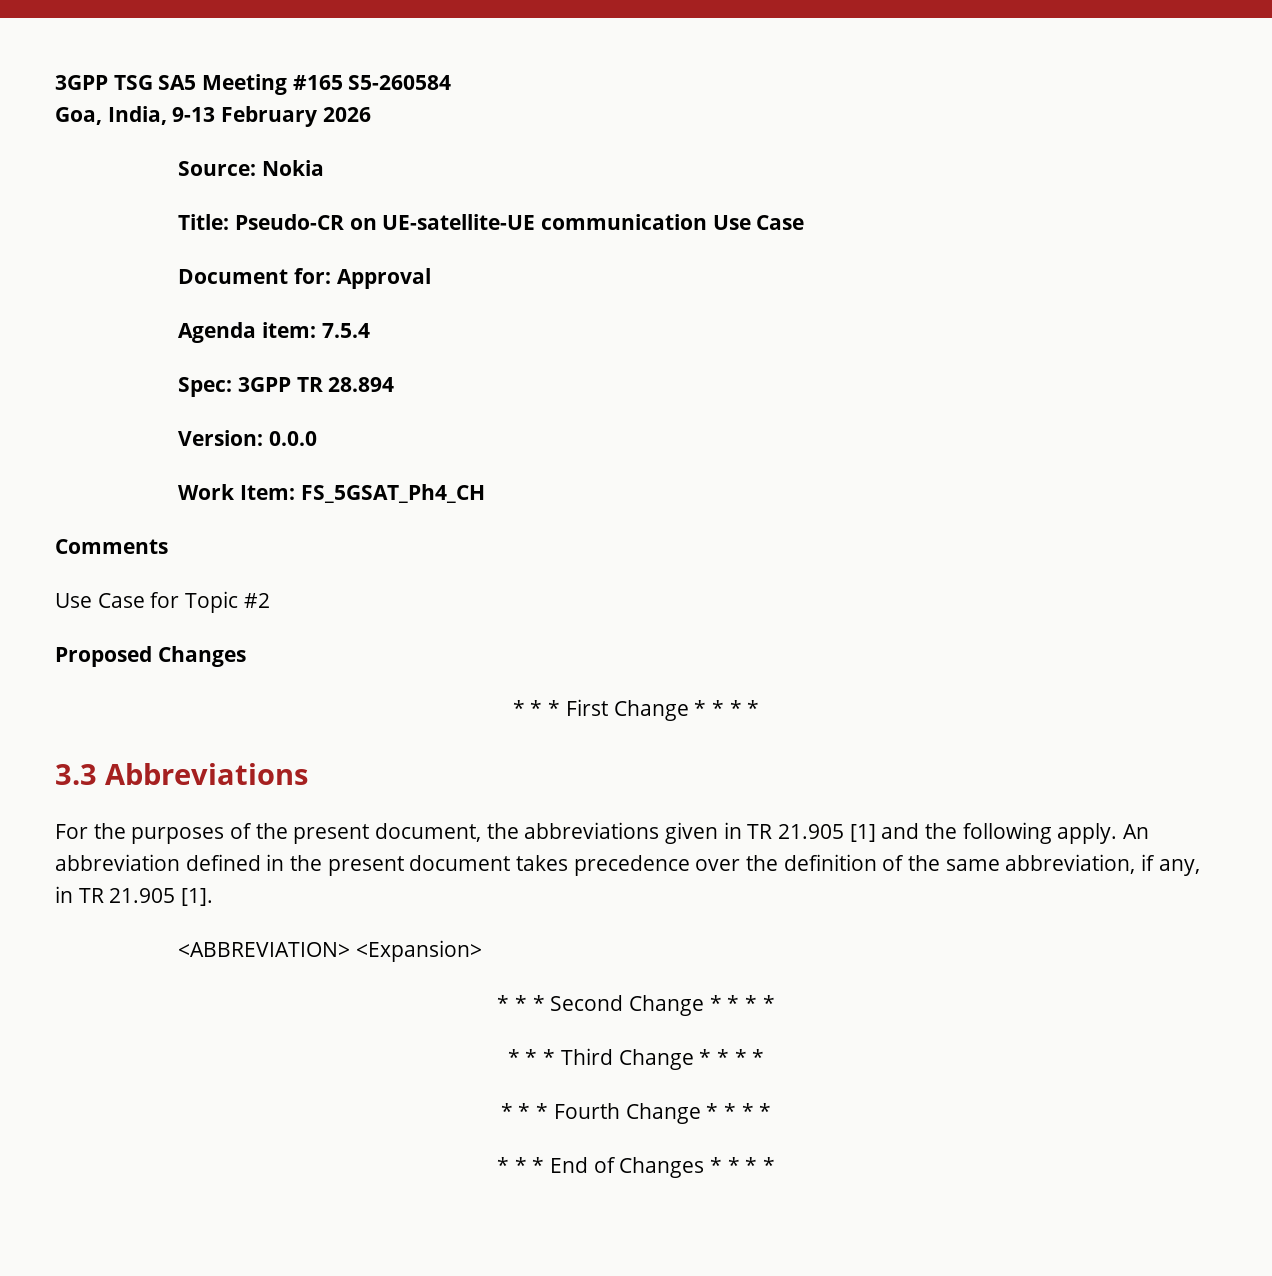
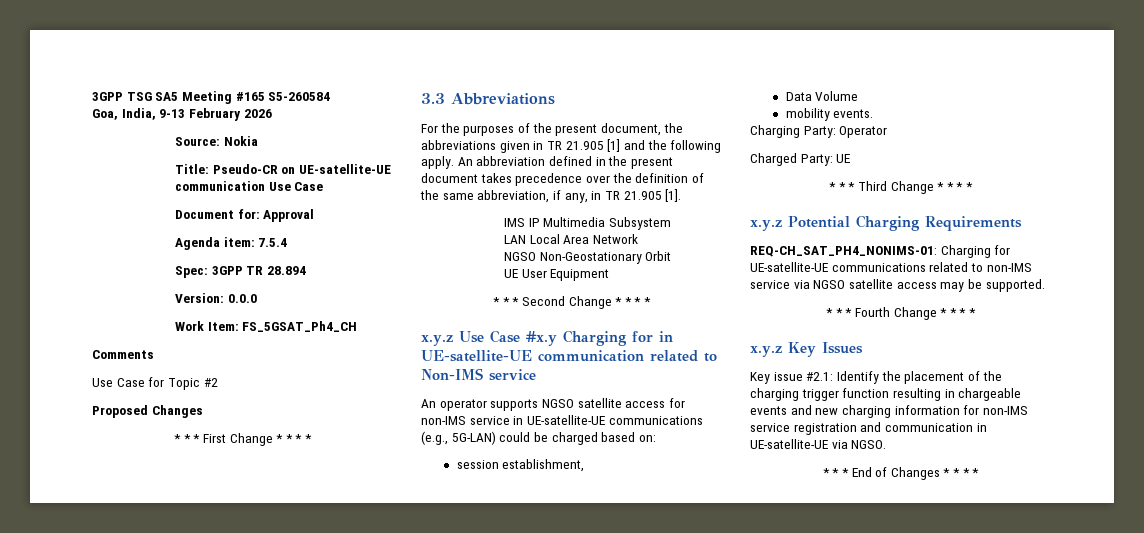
[178,940,482,962] <ABBREVIATION> <Expansion> -> [504,217,672,230] [504,234,639,244] [504,251,672,264] [504,269,610,281] IMS IP Multimedia Subsystem // LAN Local Area Network // NGSO Non-Geostationary Orbit // UE User Equipment
(775, 1003) none -> [421,330,673,346] [421,350,717,362] [421,368,536,381] [421,398,685,411] [421,415,703,425] [421,431,656,445] [456,459,585,472] [785,91,859,101] [785,108,874,121] [750,125,888,138] [750,153,851,166] // x.y.z Use Case #x.y Charging for in UE-satellite-UE communication related to Non-IMS service // An operator supports NGSO satellite access for non-IMS service in UE-satellite-UE communications (e.g., 5G-LAN) could be charged based on: // session establishment, // Data Volume // mobility events. // Charging Party: Operator // Charged Party: UE
(765, 1057) none -> [750,215,1022,231] [750,245,1011,258] [750,262,1032,272] [750,279,1045,292] // x.y.z Potential Charging Requirements // REQ-CH_SAT_PH4_NONIMS-01: Charging for UE-satellite-UE communications related to non-IMS service via NGSO satellite access may be supported.
(772, 1111) none -> [750,342,863,357] [750,371,1002,384] [750,388,1022,401] [750,405,1028,418] [750,422,987,435] [750,439,887,449] // x.y.z Key Issues // Key issue #2.1: Identify the placement of the charging trigger function resulting in chargeable events and new charging information for non-IMS service registration and communication in UE-satellite-UE via NGSO.

